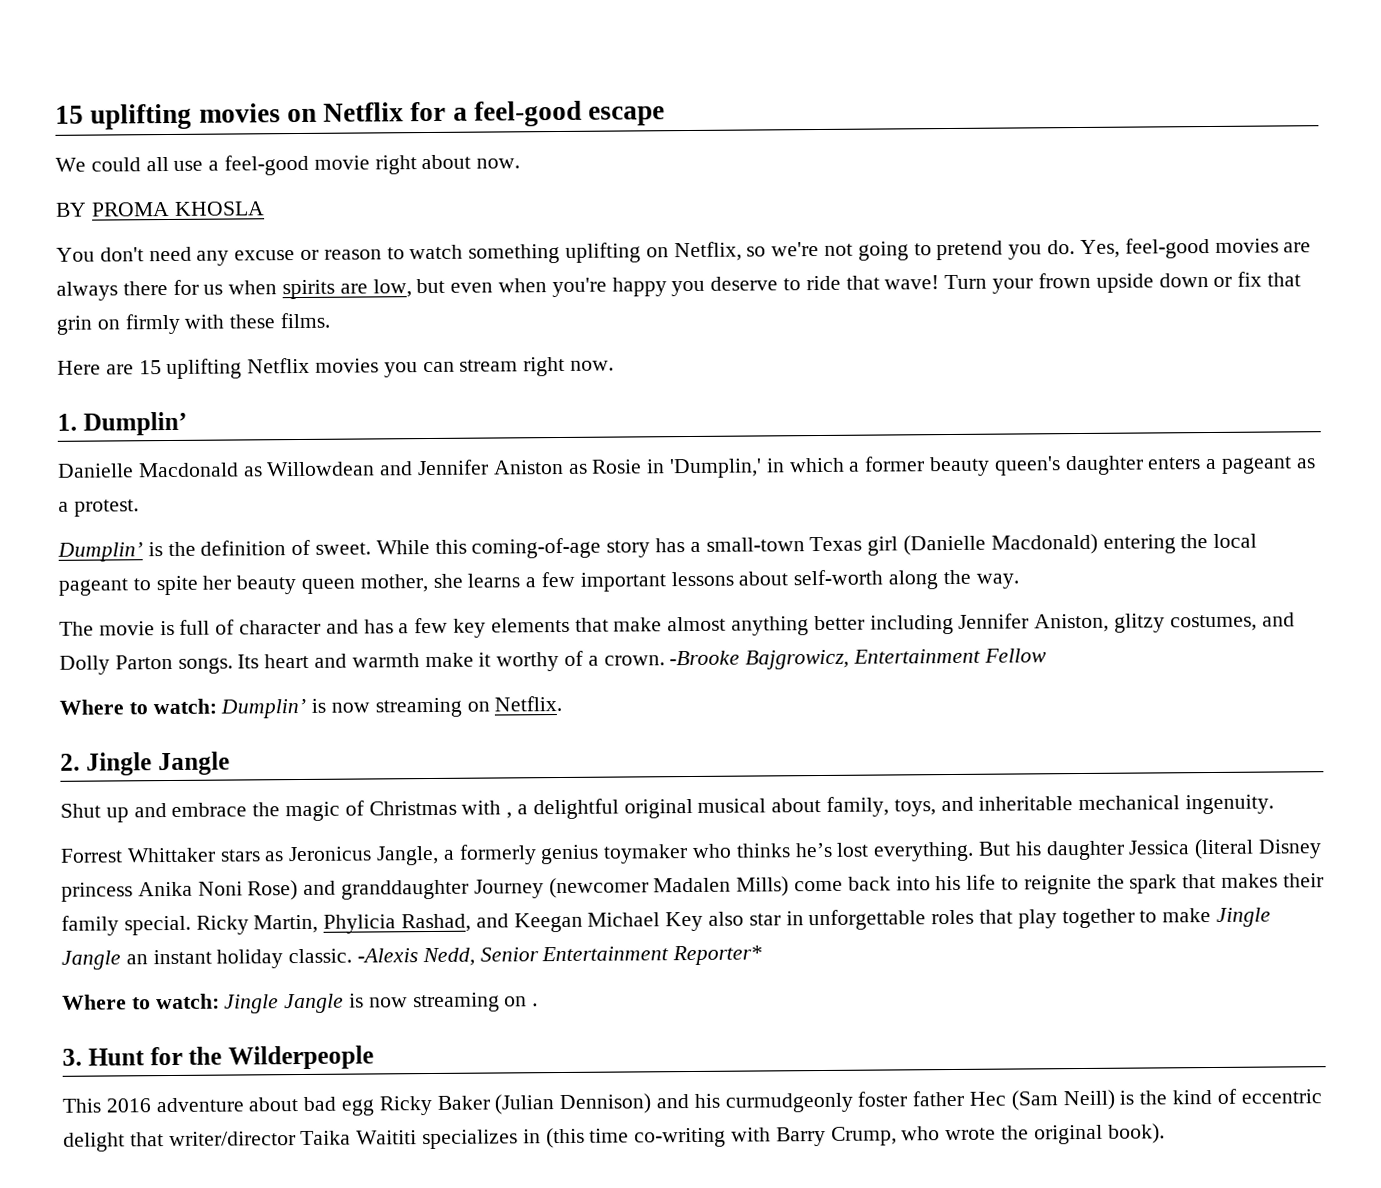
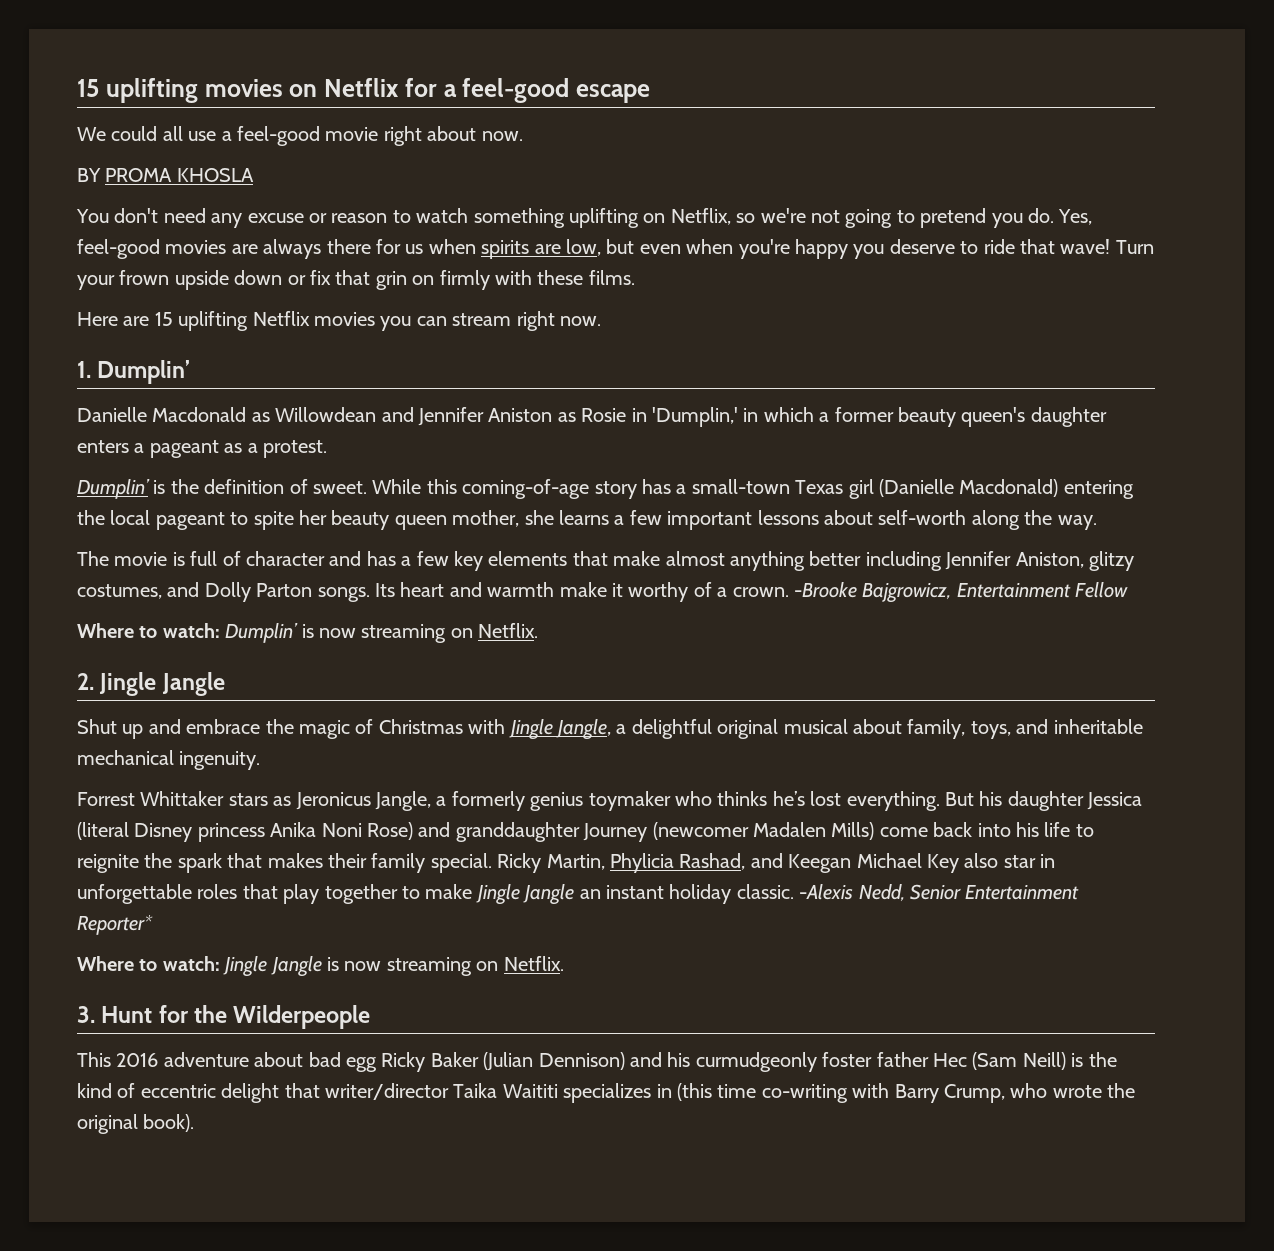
[506,812,513,819] , -> [508,719,611,740] Jingle Jangle,
[532,1003,539,1007] . -> [503,956,564,971] Netflix.

